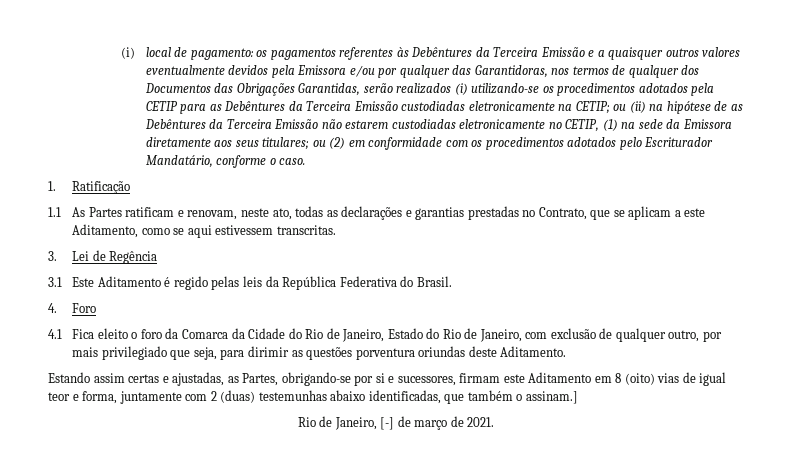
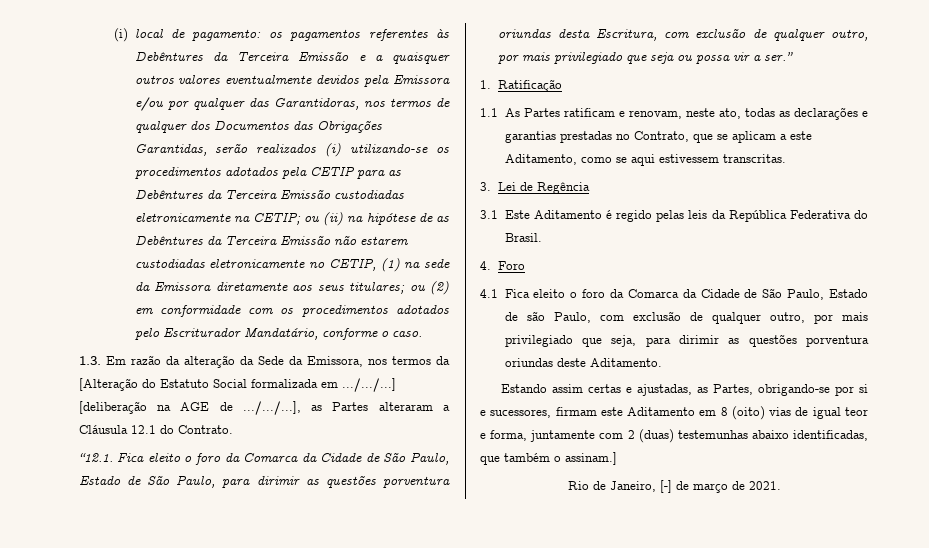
(306, 161) none -> [78,355,451,368] [78,378,396,392] [78,401,450,415] [78,425,233,434] [78,452,450,465] [78,475,450,488] [497,29,868,41] [497,52,793,64] // 1.3. Em razão da alteração da Sede da Emissora, nos termos da [Alteração do Estatuto Social formalizada em .../.../...] [deliberação na AGE de .../.../...], as Partes alteraram a Cláusula 12.1 do Contrato. // “12.1. Fica eleito o foro da Comarca da Cidade de São Paulo, Estado de São Paulo, para dirimir as questões porventura oriundas desta Escritura, com exclusão de qualquer outro, por mais privilegiado que seja ou possa vir a ser.”
[288,328,522,342] do Rio de Janeiro, Estado do Rio de Janeiro, -> [744,288,868,300] [504,311,591,323] de São Paulo, Estado de são Paulo,

